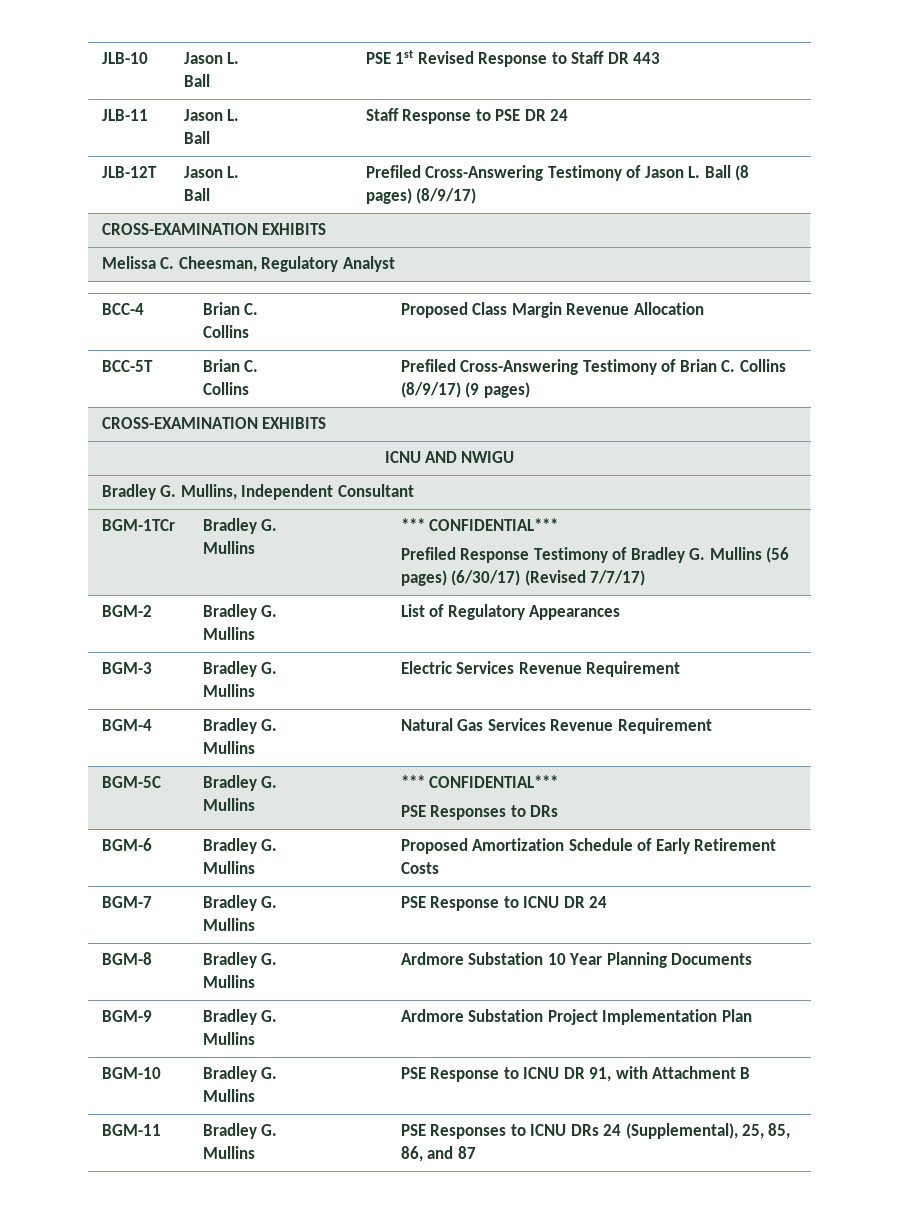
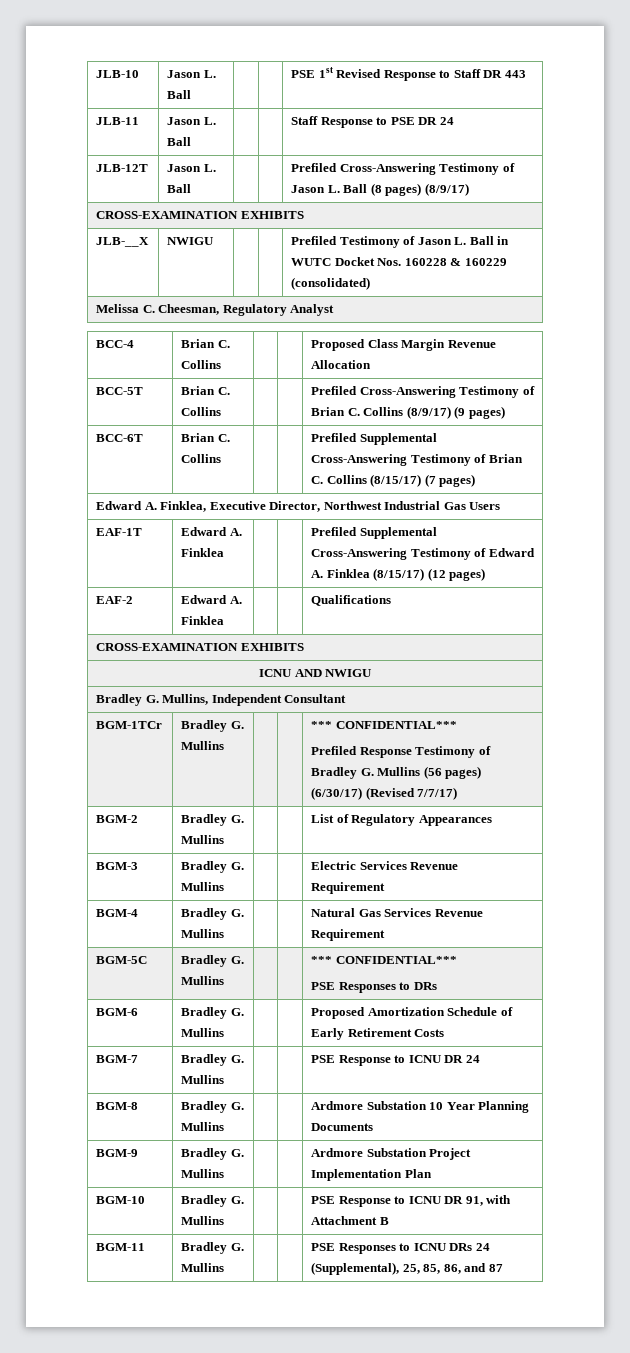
(327, 229) none -> [96,237,150,247] [167,237,215,245] [291,236,510,248] [291,257,507,266] [291,277,371,290] // JLB-__X | NWIGU | | | Prefiled Testimony of Jason L. Ball in WUTC Docket Nos. 160228 & 160229 (consolidated)
(530, 390) none -> [96,434,144,442] [181,433,230,442] [181,454,222,463] [311,433,437,445] [311,454,523,466] [311,474,476,487] [96,501,501,512] [96,528,143,536] [181,527,242,536] [181,548,225,557] [311,527,437,539] [311,548,535,560] [311,568,486,581] [96,596,134,604] [181,595,242,604] [181,616,225,625] [311,595,392,606] // BCC-6T | Brian C. Collins | | | Prefiled Supplemental Cross-Answering Testimony of Brian C. Collins (8/15/17) (7 pages) // Edward A. Finklea, Executive Director, Northwest Industrial Gas Users // EAF-1T | Edward A. Finklea | | | Prefiled Supplemental Cross-Answering Testimony of Edward A. Finklea (8/15/17) (12 pages) // EAF-2 | Edward A. Finklea | | | Qualifications

